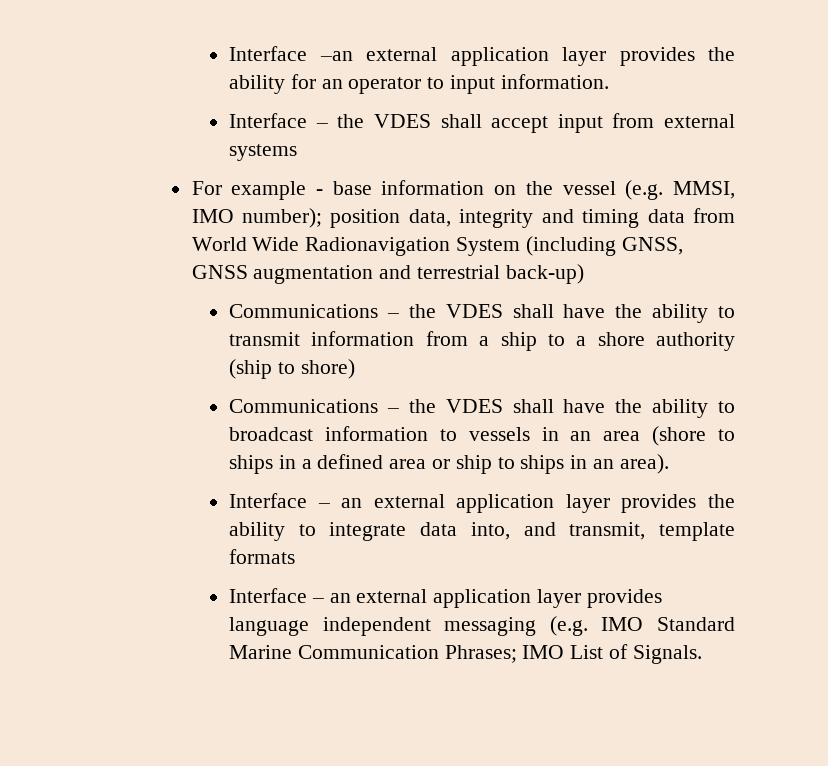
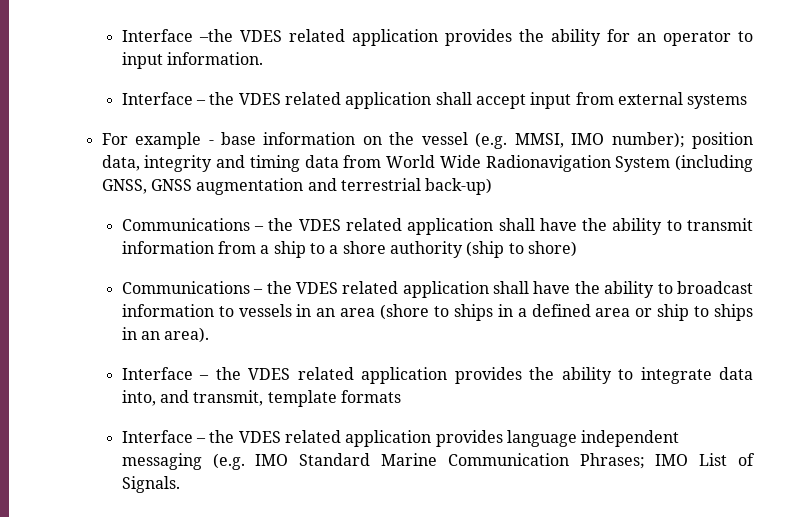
[228,46,606,66] Interface –an external application layer -> [121,29,438,46] Interface –the VDES related application
(431, 121) none -> [285,92,432,109] related application
(503, 311) none -> [345,218,494,235] related application
(503, 406) none -> [342,281,489,298] related application
[341,494,610,513] an external application layer -> [215,367,448,384] the VDES related application
[329,589,582,608] an external application layer -> [209,430,432,447] the VDES related application

